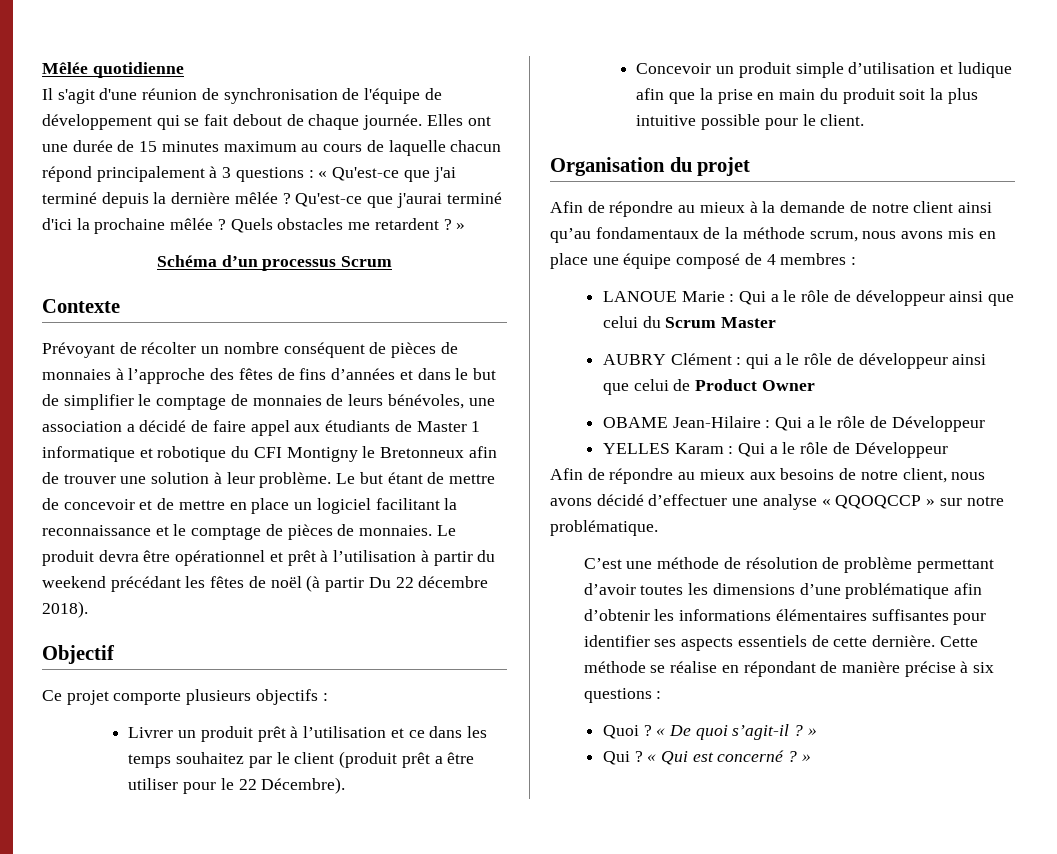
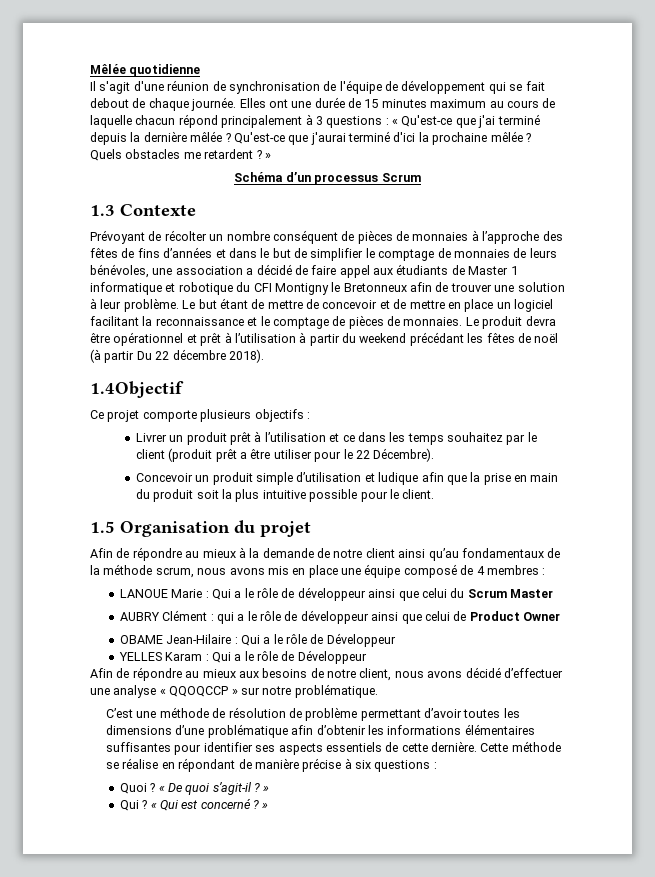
(393, 261) none -> [90,205,115,216] 1.3
[42,645,115,664] Objectif -> [90,381,184,398] 1.4Objectif
(865, 120) none -> [90,521,115,533] 1.5

